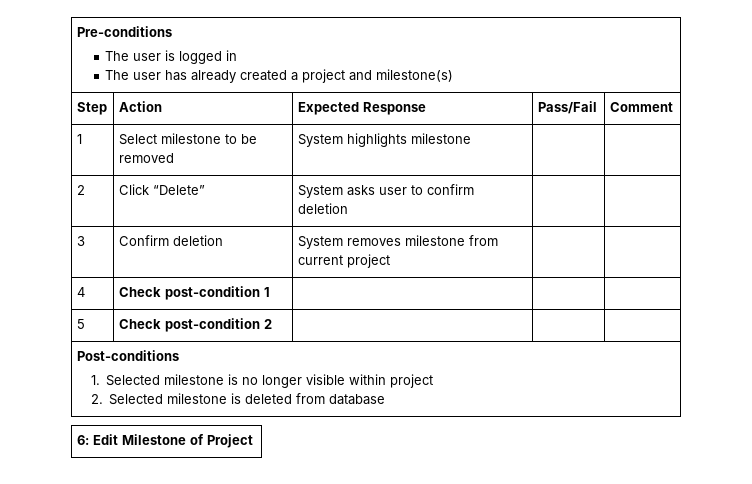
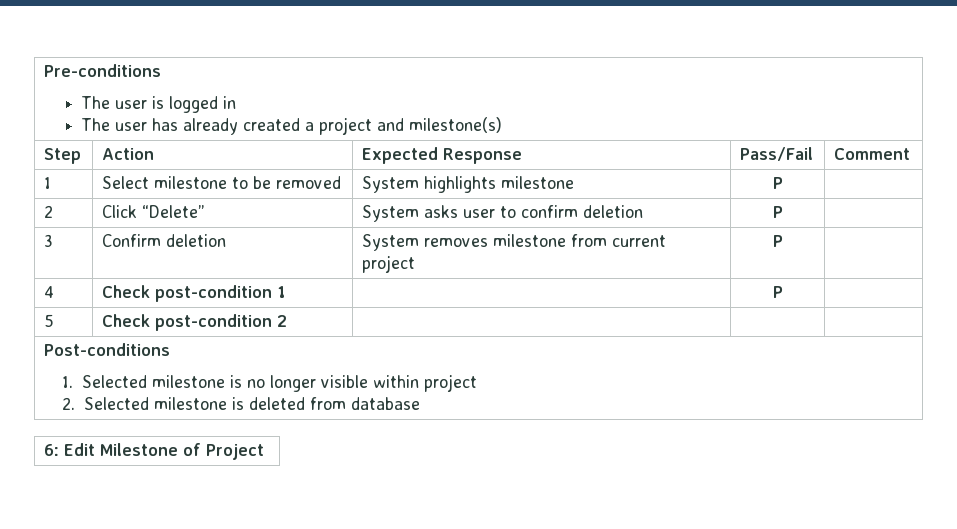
(471, 138) none -> [772,177,783,189] P
(348, 208) none -> [772,206,783,218] P
(390, 261) none -> [772,235,783,247] P
(270, 292) none -> [772,286,783,298] P

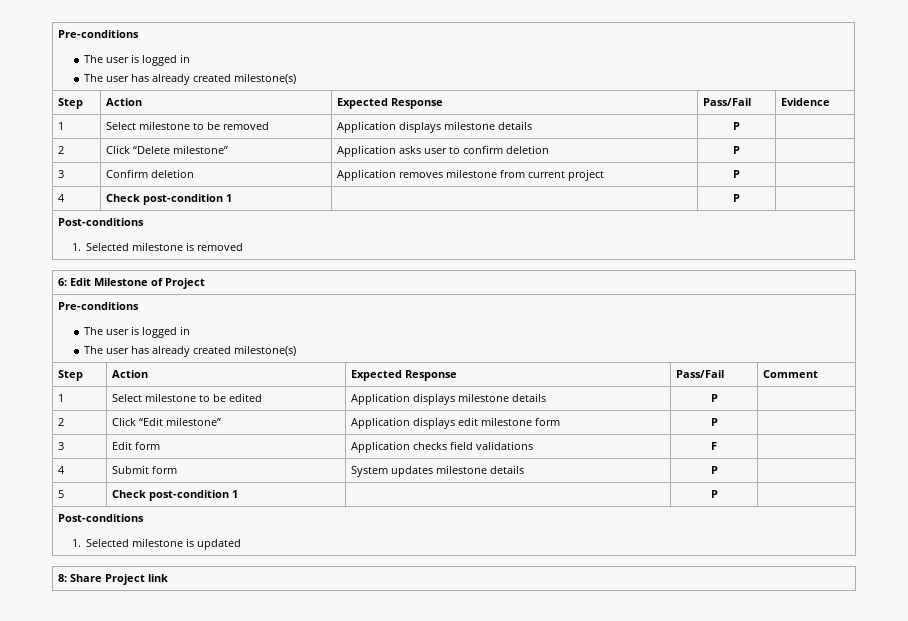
[305,117,405,135] a project and -> [233,73,296,84] [57,98,83,109] [105,98,142,106] [336,98,443,109] [702,98,751,106] [780,98,830,106] [57,122,64,130] [105,121,269,130] [336,121,532,133] [733,122,740,130] [57,146,64,154] [105,145,228,154] [336,145,549,157] [733,146,740,154] [57,170,64,178] [105,169,194,178] [336,169,604,181] [733,170,740,178] [57,194,65,202] [105,194,232,205] [733,194,740,202] [57,218,144,226] [71,242,244,251] [57,278,205,289] [57,302,139,310] [83,326,190,338] [83,346,231,357] milestone(s) // Step | Action | Expected Response | Pass/Fail | Evidence // 1 | Select milestone to be removed | Application displays milestone details | P | // 2 | Click “Delete milestone” | Application asks user to confirm deletion | P | // 3 | Confirm deletion | Application removes milestone from current project | P | // 4 | Check post-condition 1 | | P | // Post-conditions // 1. Selected milestone is removed // 6: Edit Milestone of Project // Pre-conditions // The user is logged in // The user has already created
[276,176,342,189] [362,176,575,193] [772,177,783,189] [44,205,54,218] [102,205,206,218] [362,205,644,222] [772,206,783,218] [44,234,54,247] [102,234,227,247] [362,234,667,251] [362,255,416,273] [772,235,783,247] [44,286,55,298] [102,285,287,302] [772,286,783,298] [44,314,55,327] [102,314,288,331] [44,343,171,356] [62,374,477,392] [62,397,420,410] [44,443,265,460] removed | System highlights milestone | P | // 2 | Click “Delete” | System asks user to confirm deletion | P | // 3 | Confirm deletion | System removes milestone from current project | P | // 4 | Check post-condition 1 | | P | // 5 | Check post-condition 2 | | | // Post-conditions // 1. Selected milestone is no longer visible within project // 2. Selected milestone is deleted from database // 6: Edit Milestone of Project -> [228,393,262,402] [350,393,546,405] [710,394,718,402] [57,418,64,426] [111,417,221,426] [350,417,560,429] [710,418,718,426] [57,442,64,450] [111,441,160,450] [350,441,533,453] [711,442,717,450] [57,466,65,474] [111,465,177,474] [350,465,524,477] [710,466,718,474] [57,490,64,498] [111,490,238,501] [710,490,718,498] [57,514,144,522] [71,538,242,550] [57,574,168,585] edited | Application displays milestone details | P | // 2 | Click “Edit milestone” | Application displays edit milestone form | P | // 3 | Edit form | Application checks field validations | F | // 4 | Submit form | System updates milestone details | P | // 5 | Check post-condition 1 | | P | // Post-conditions // 1. Selected milestone is updated // 8: Share Project link

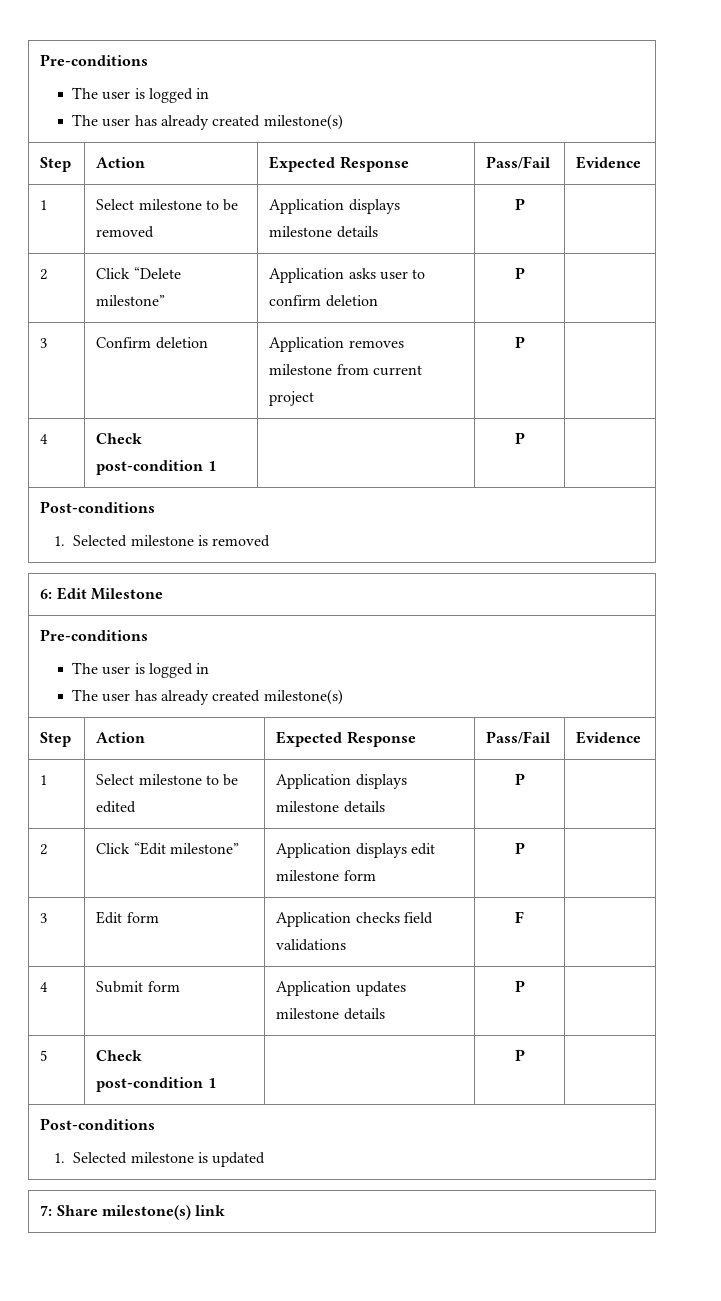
[150,278,205,289] of Project -> (163, 594) none
[762,370,818,378] Comment -> [576,731,642,744] Evidence
[350,466,388,477] System -> [276,981,352,996] Application
[57,574,145,585] 8: Share Project -> [40,1205,191,1220] 7: Share milestone(s)

